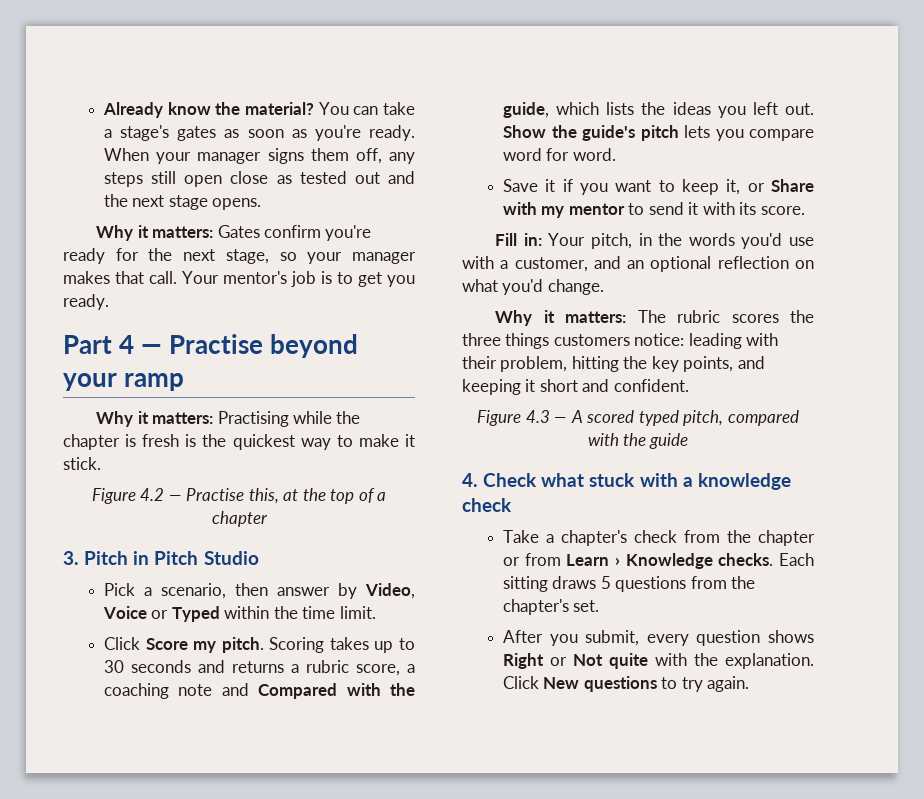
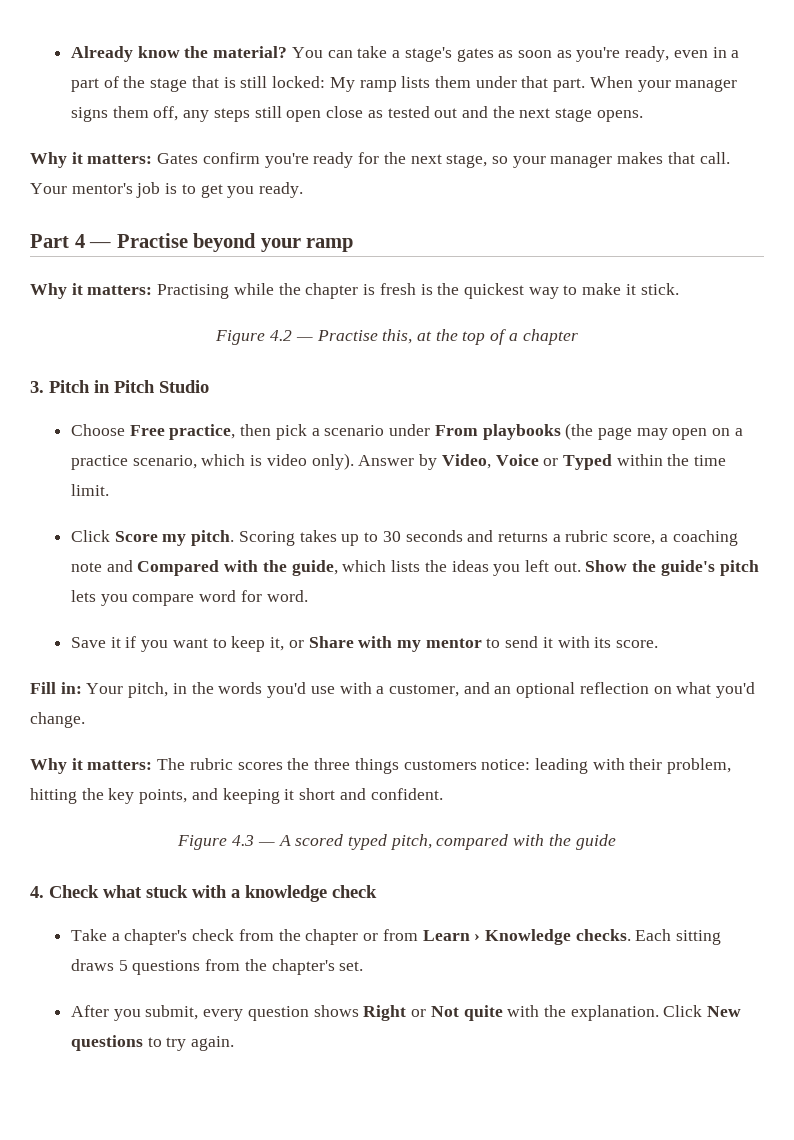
[368,125,415,141] ready. -> [625,46,740,62] [70,76,586,92] ready, even in a part of the stage that is still locked: My ramp lists them under that part.
[104,583,331,599] Pick a scenario, then answer -> [70,423,743,440] [70,453,415,470] Choose Free practice, then pick a scenario under From playbooks (the page may open on a practice scenario, which is video only). Answer

